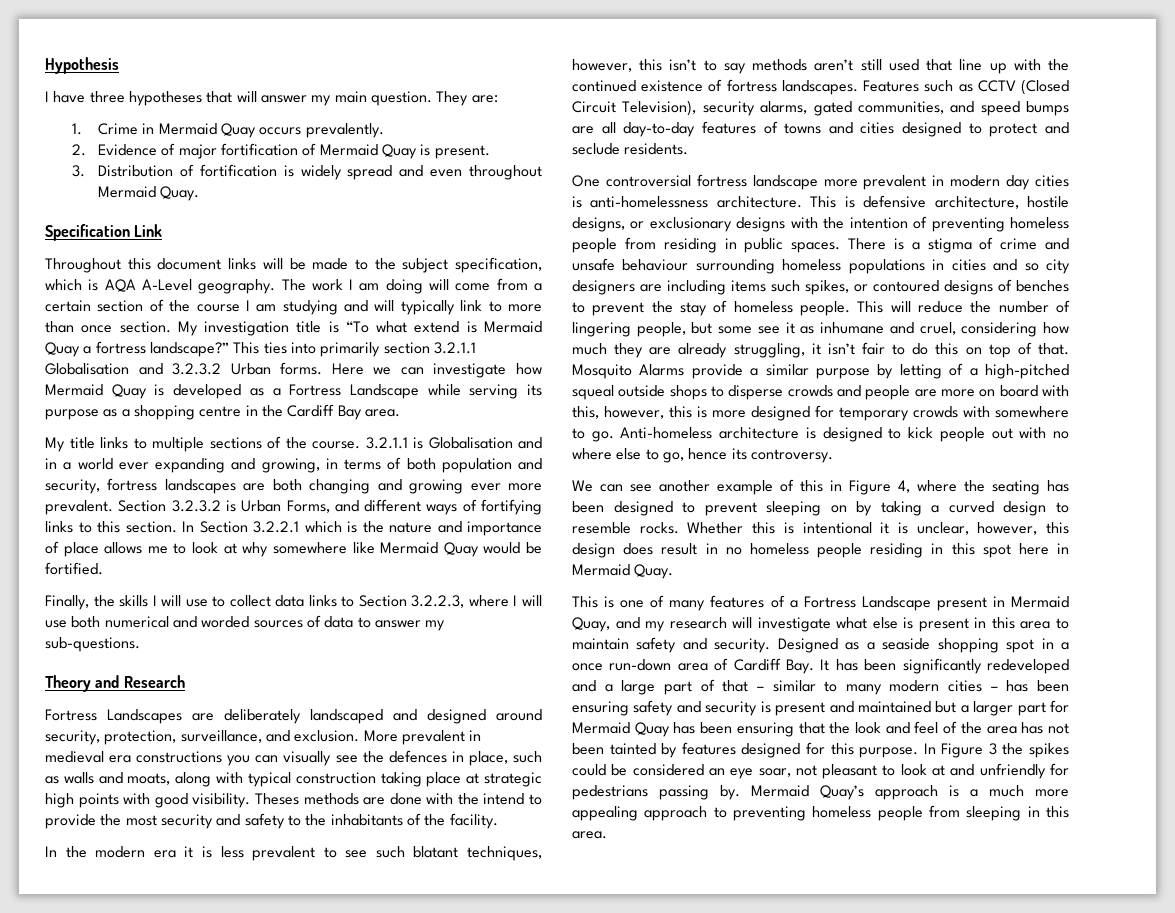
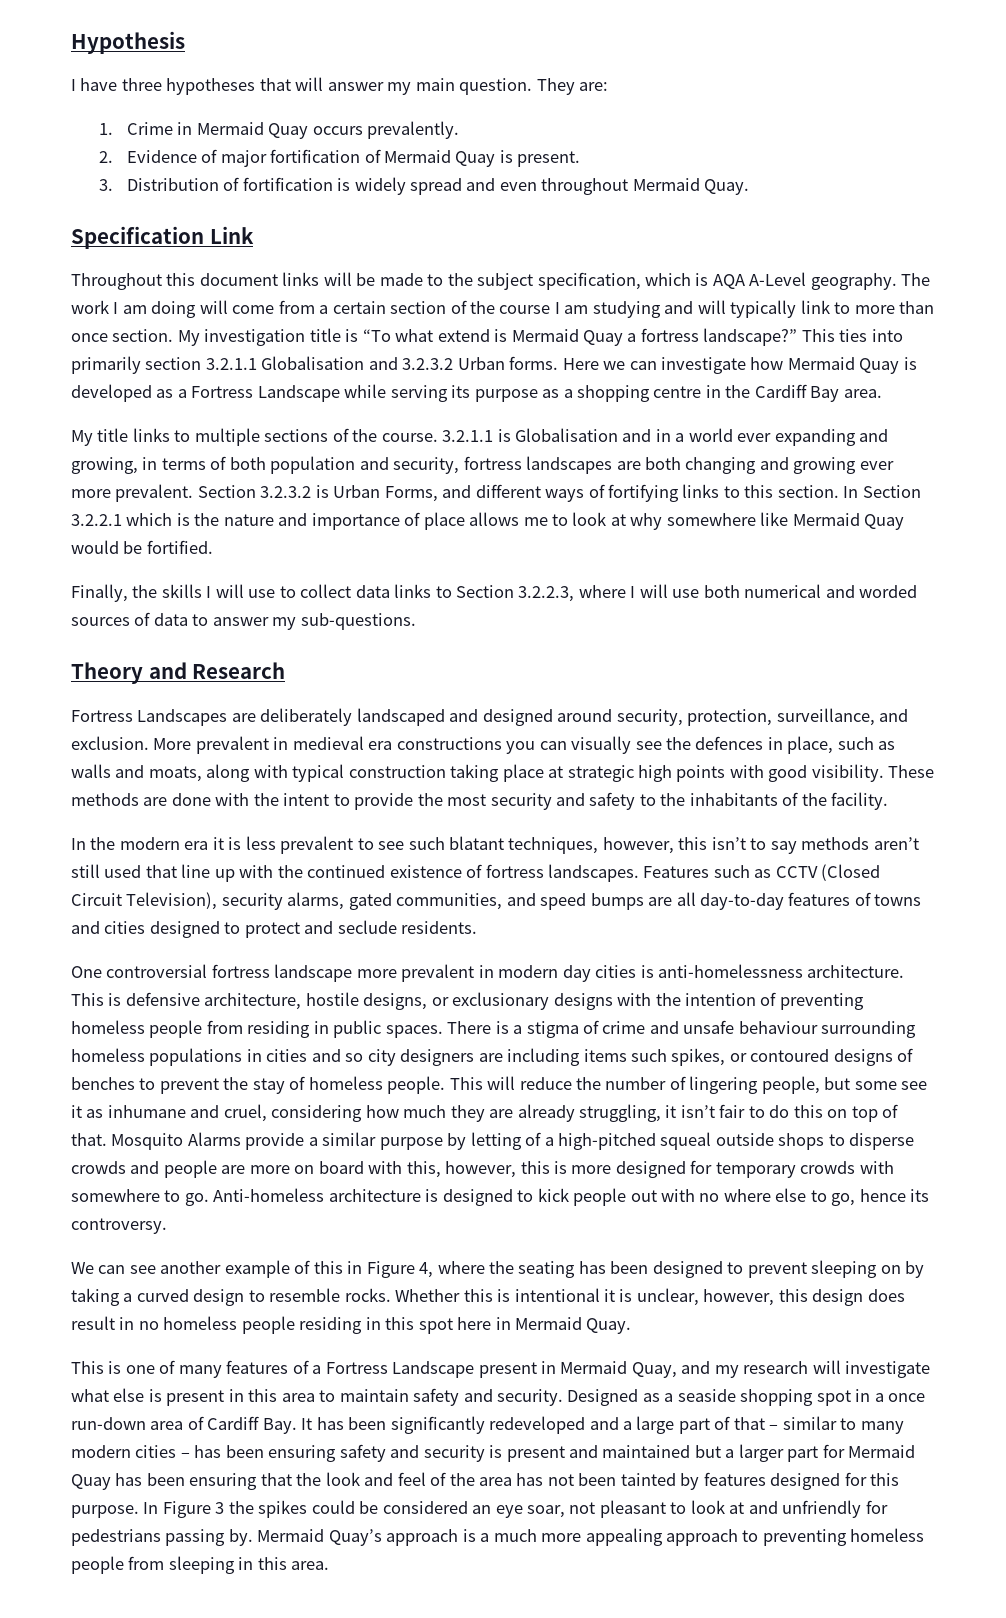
[254,793,299,805] Theses -> [888,765,935,778] These
[483,793,525,805] intend -> [283,793,330,806] intent

